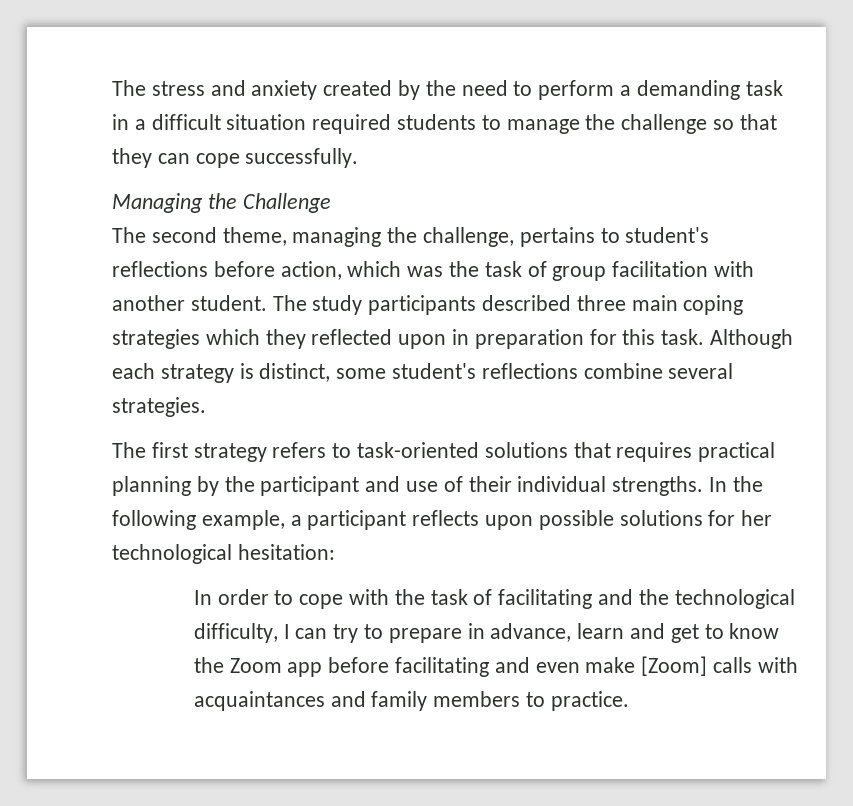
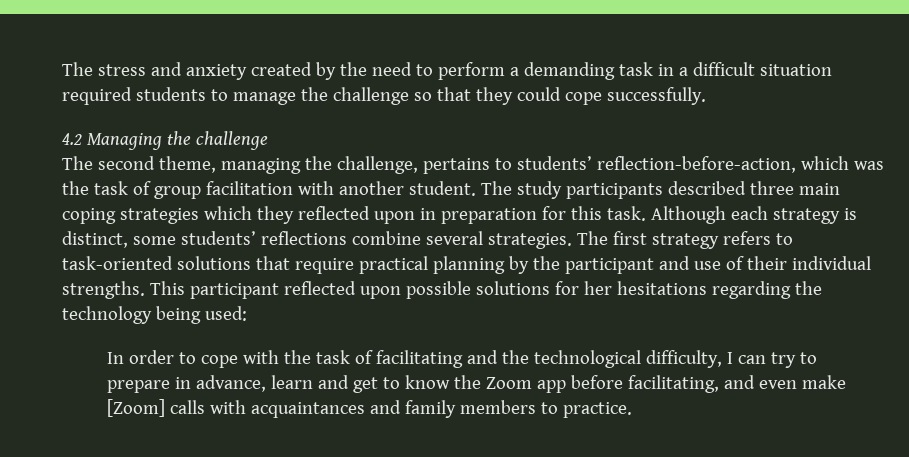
[157,153,190,164] can -> [516,87,561,101] could
(359, 158) none -> [62,133,82,145] 4.2
[242,193,331,213] Challenge -> [195,131,268,150] challenge
[625,227,710,243] [112,261,342,280] student's reflections before action, -> [516,156,796,173] students’ reflection-before-action,
[392,363,477,379] student's -> [180,231,256,245] students’
(206, 407) // -> (572, 241) none
[616,442,693,462] requires -> [294,258,354,274] require
[709,476,763,492] [112,510,480,530] In the following example, a participant reflects -> [149,281,356,299] This participant reflected
[112,544,335,564] technological hesitation: -> [616,281,822,299] [62,306,247,324] hesitations regarding the technology being used:
[395,657,490,677] facilitating -> [628,375,720,393] facilitating,

